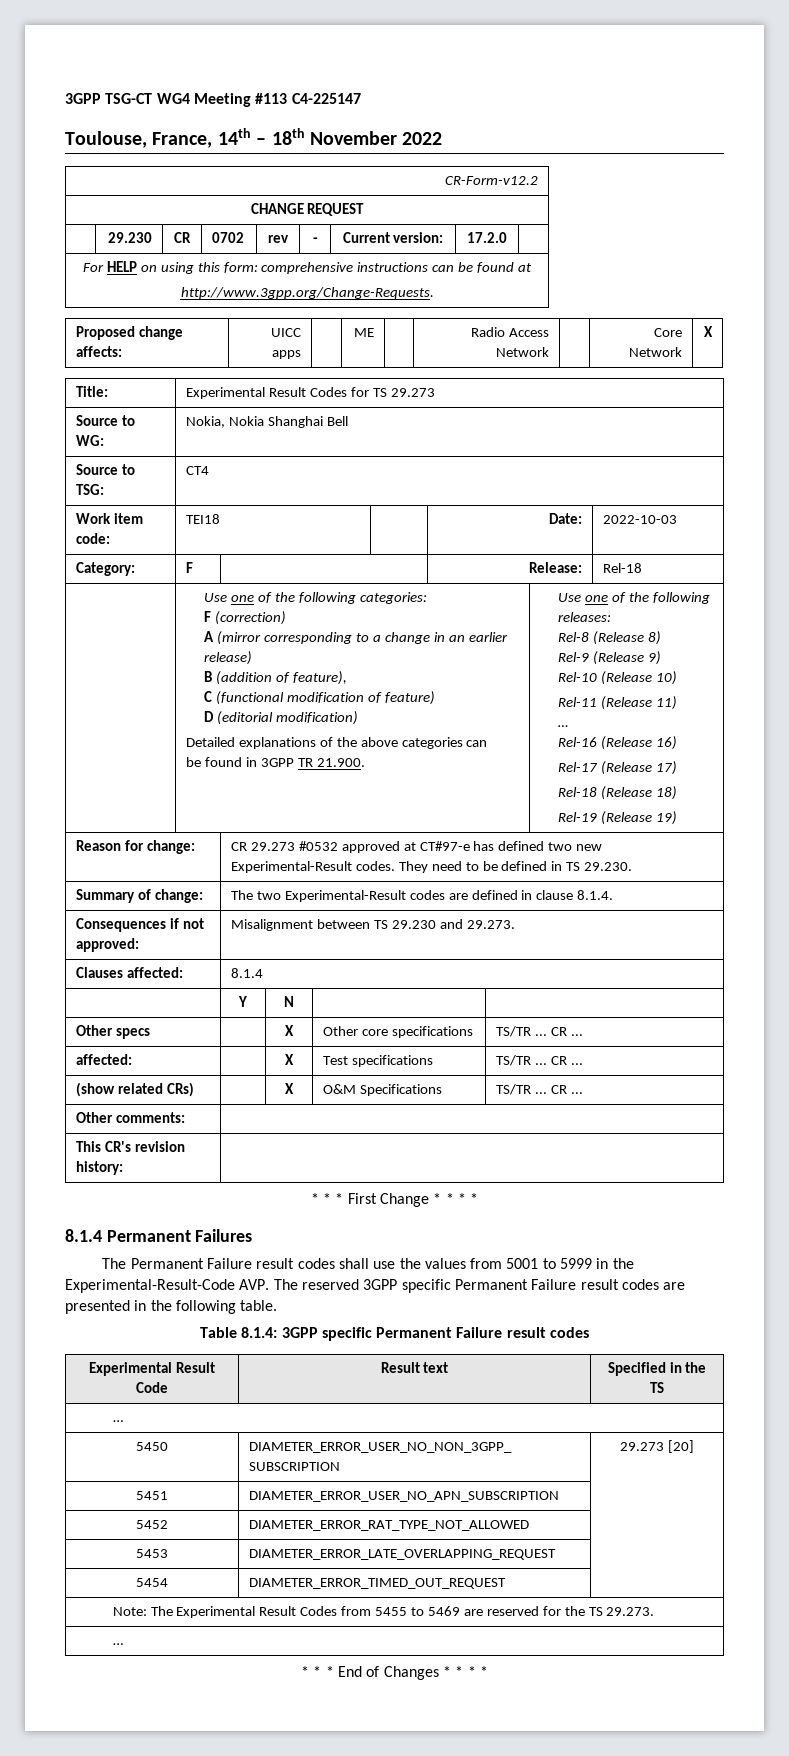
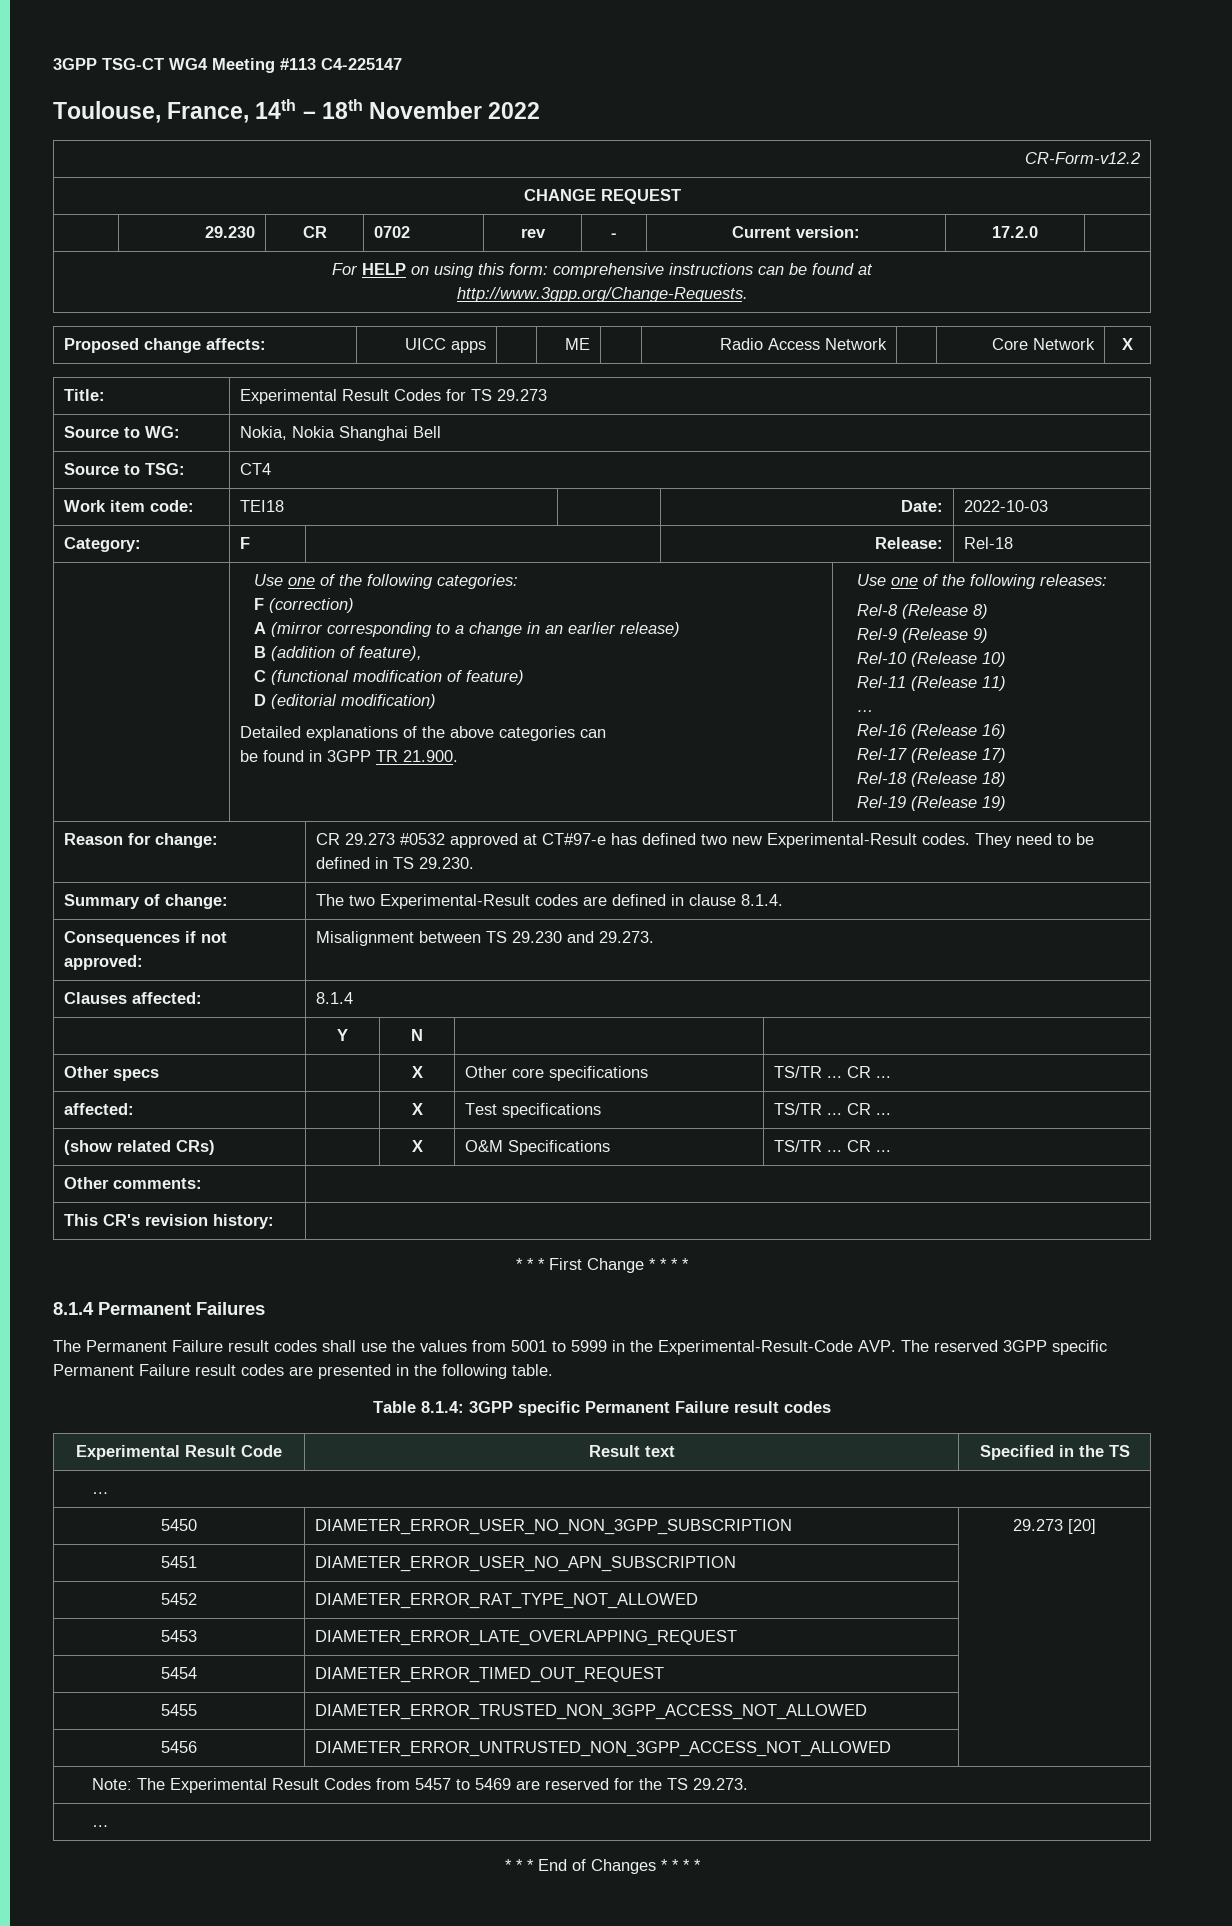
(506, 1583) none -> [161,1704,197,1716] [314,1704,867,1720] [161,1741,197,1753] [314,1741,891,1757] // 5455 | DIAMETER_ERROR_TRUSTED_NON_3GPP_ACCESS_NOT_ALLOWED | // 5456 | DIAMETER_ERROR_UNTRUSTED_NON_3GPP_ACCESS_NOT_ALLOWED |
[375,1607,408,1616] 5455 -> [415,1778,452,1790] 5457

